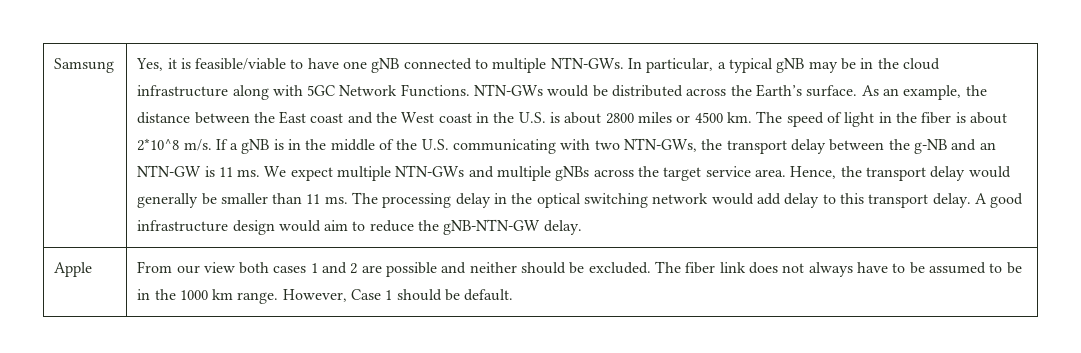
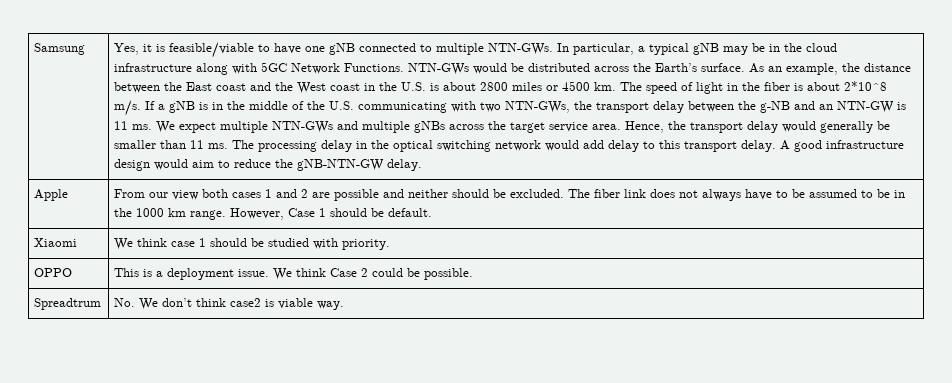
(514, 295) none -> [34,238,78,247] [114,238,391,250] [34,268,73,277] [114,268,474,280] [34,298,102,310] [114,298,345,310] // Xiaomi | We think case 1 should be studied with priority. // OPPO | This is a deployment issue. We think Case 2 could be possible. // Spreadtrum | No. We don’t think case2 is viable way.

